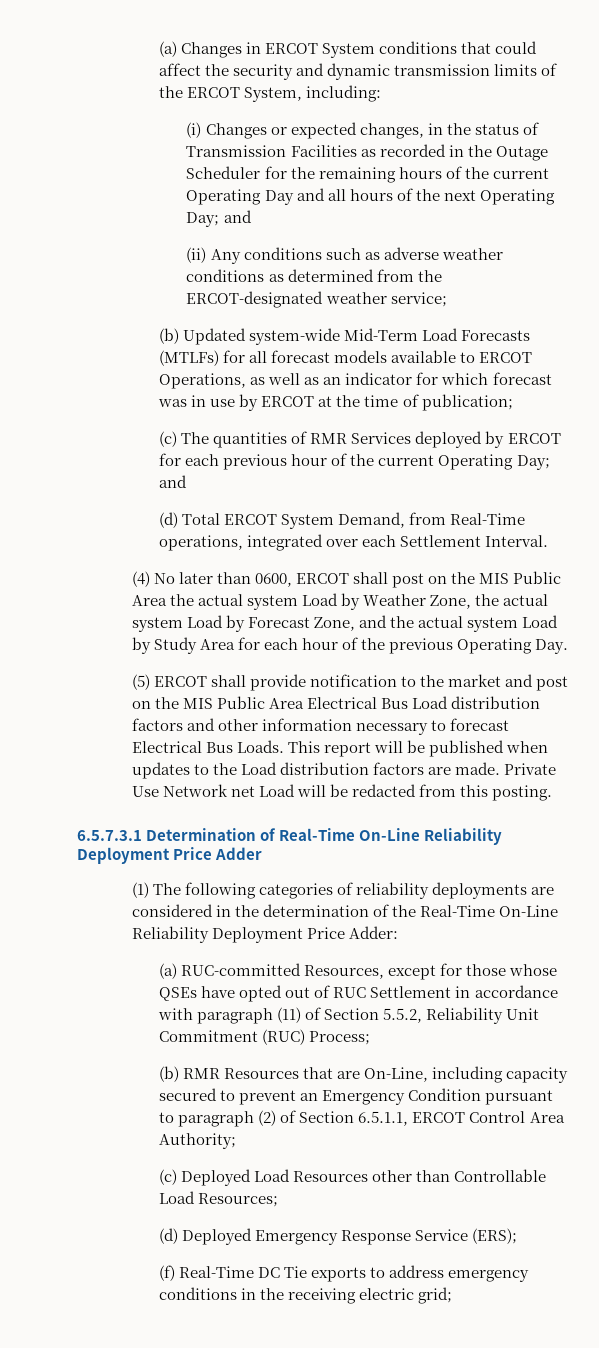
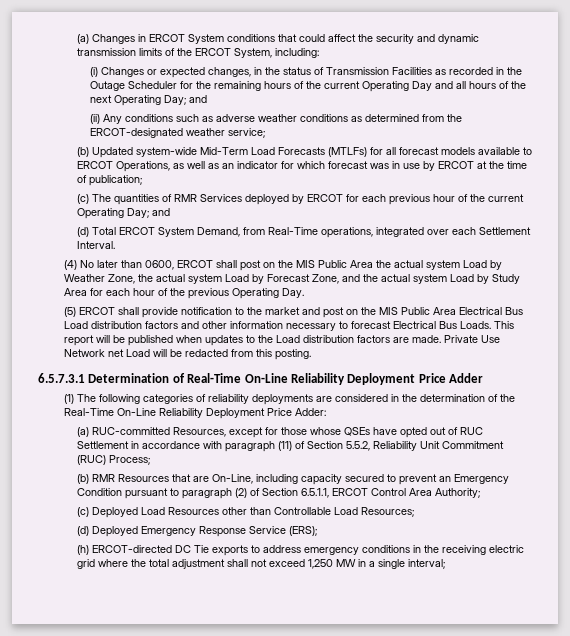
[159,1265,255,1281] (f) Real-Time -> [76,545,172,555] (h) ERCOT-directed
[418,1287,453,1304] grid; -> [76,559,445,569] grid where the total adjustment shall not exceed 1,250 MW in a single interval;

